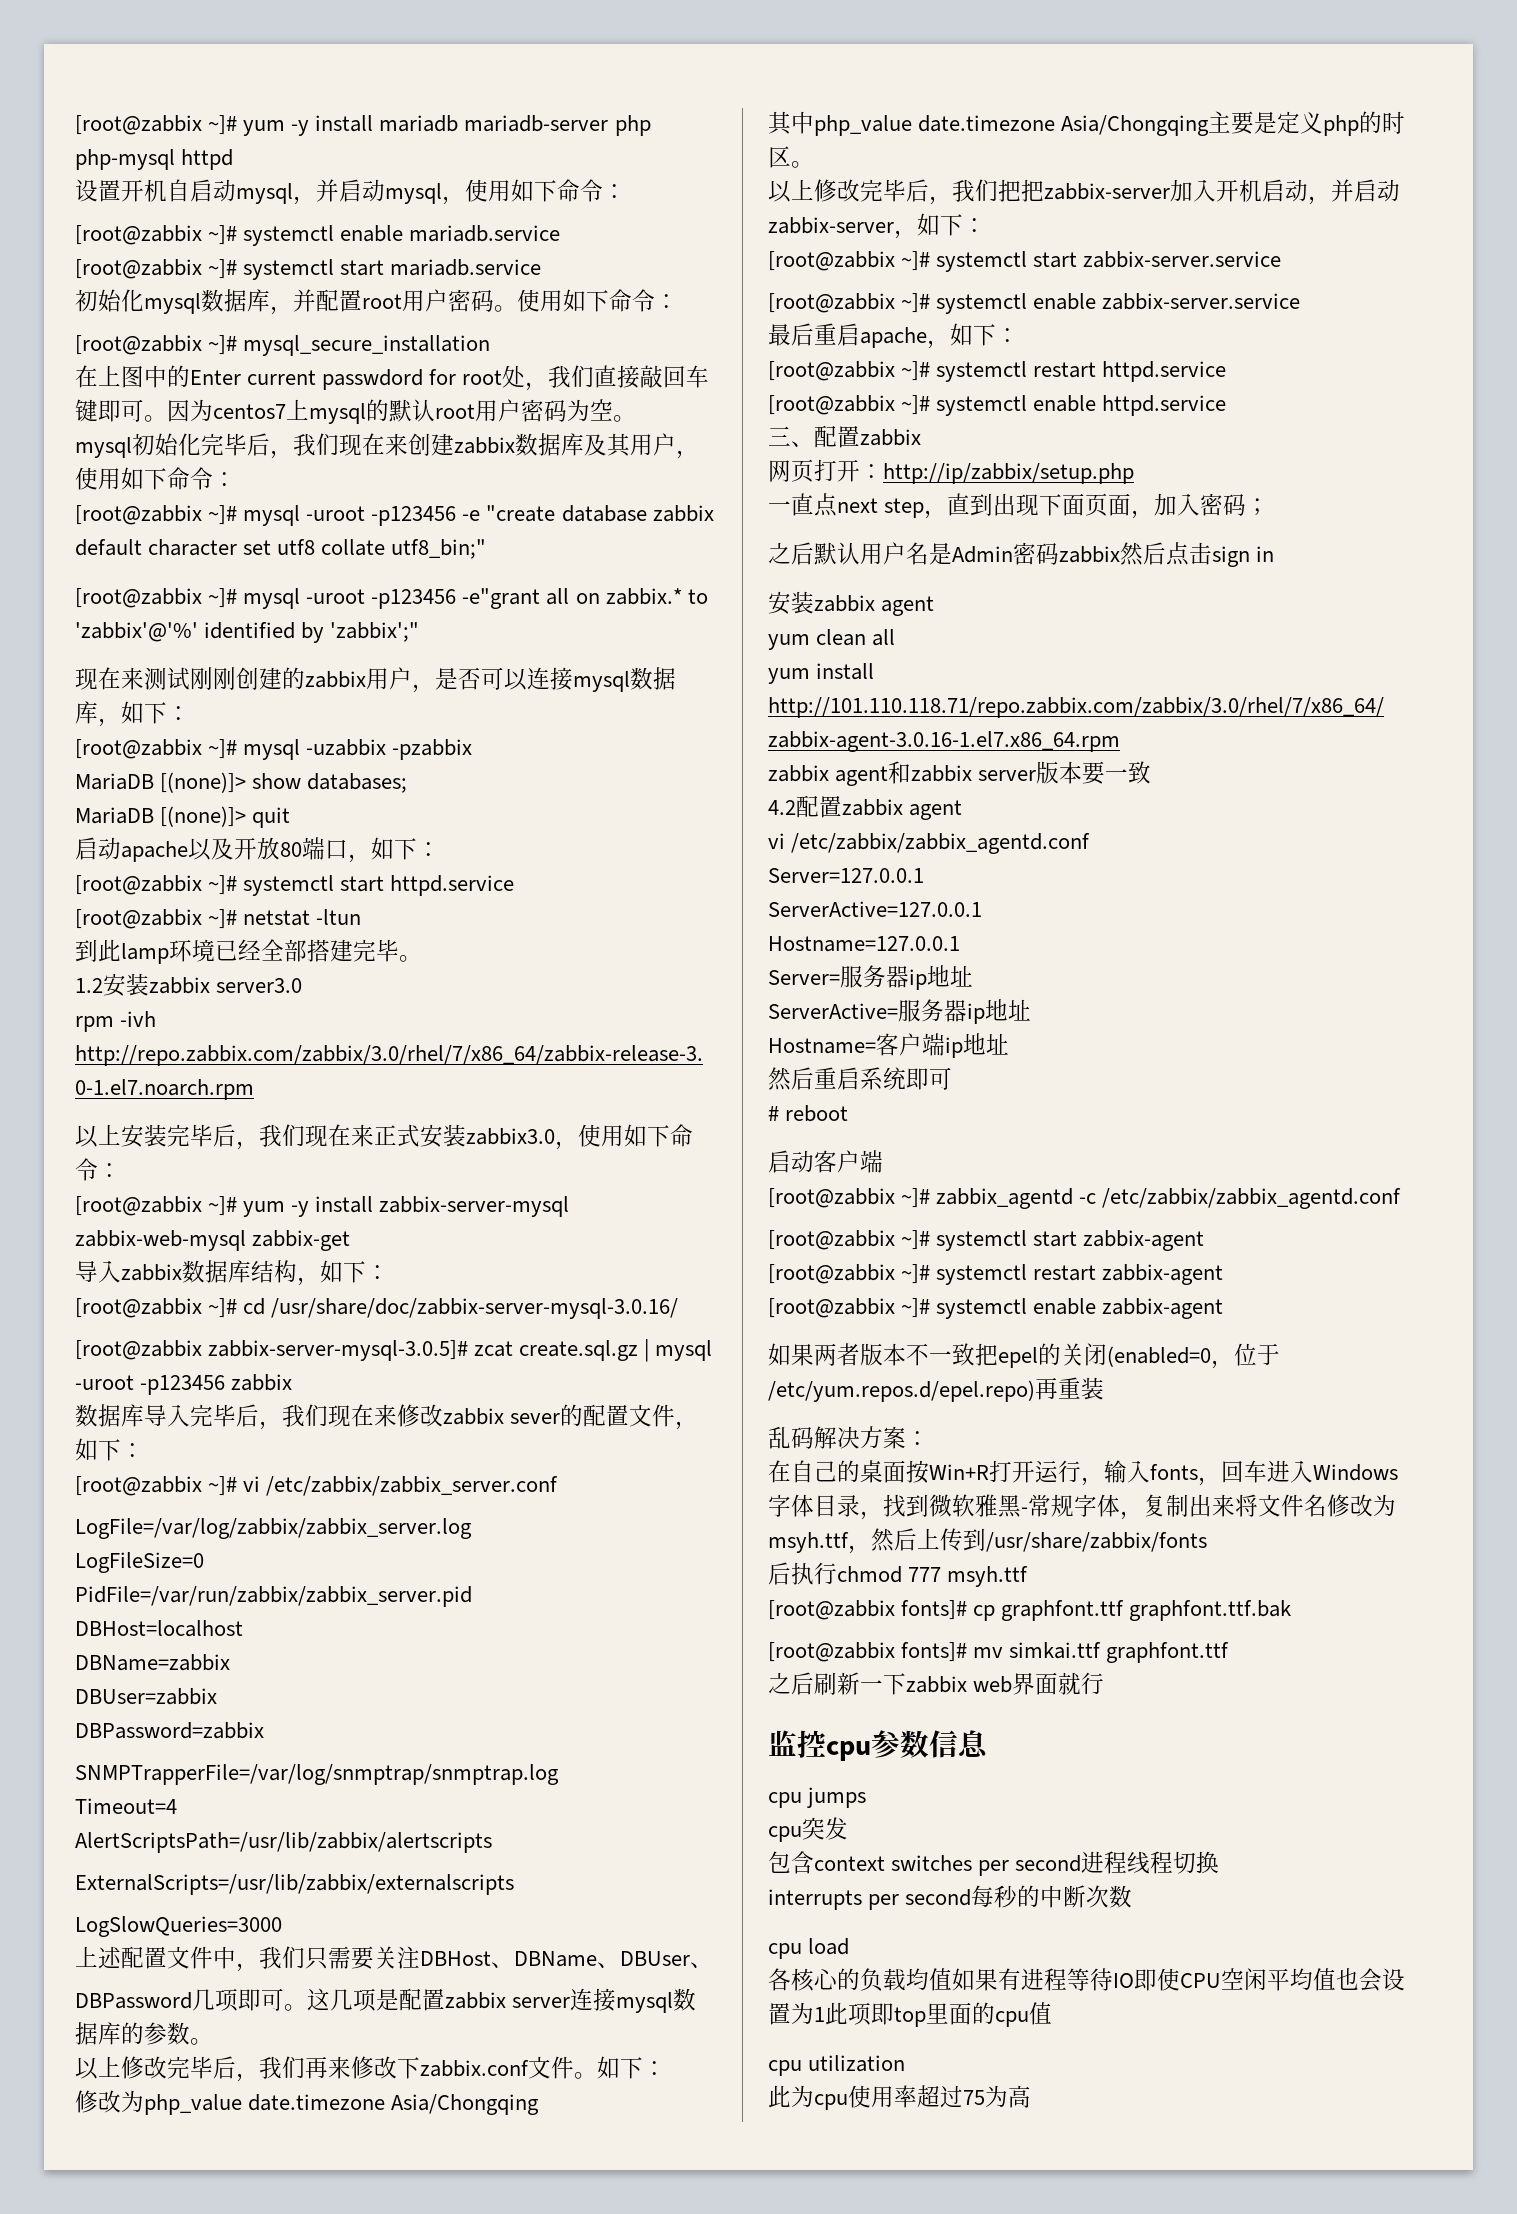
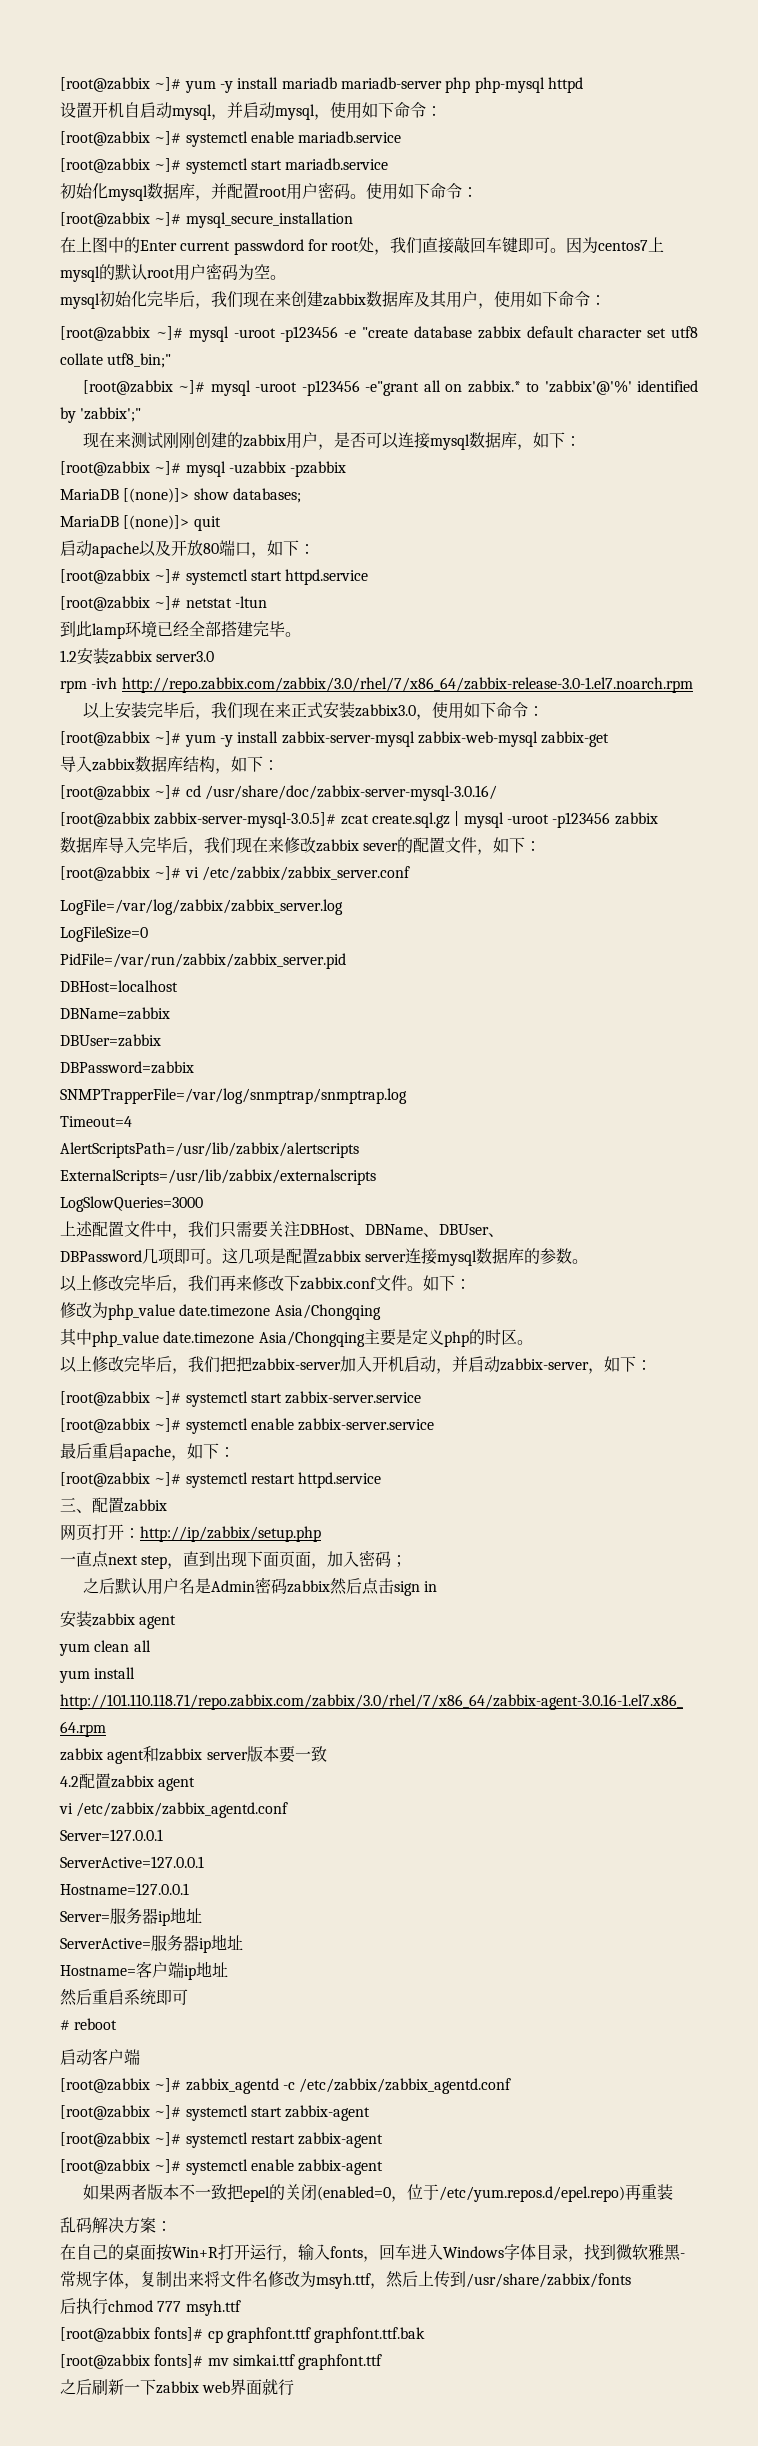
[768,395,1227,416] // [root@zabbix ~]# systemctl enable httpd.service -> (382, 1480) none
[768,1730,989,1761] [768,1787,867,1808] [768,1817,848,1842] [768,1851,1220,1876] [768,1885,1133,1910] [768,1938,850,1959] [768,1968,1405,1992] [768,2002,1052,2027] [768,2055,906,2076] [768,2085,1031,2110] // 监控cpu参数信息 // cpu jumps // cpu突发 // 包含context switches per second进程线程切换 // interrupts per second每秒的中断次数 // cpu load // 各核心的负载均值如果有进程等待IO即使CPU空闲平均值也会设置为1此项即top里面的cpu值 // cpu utilization // 此为cpu使用率超过75为高 -> (295, 2387) none

